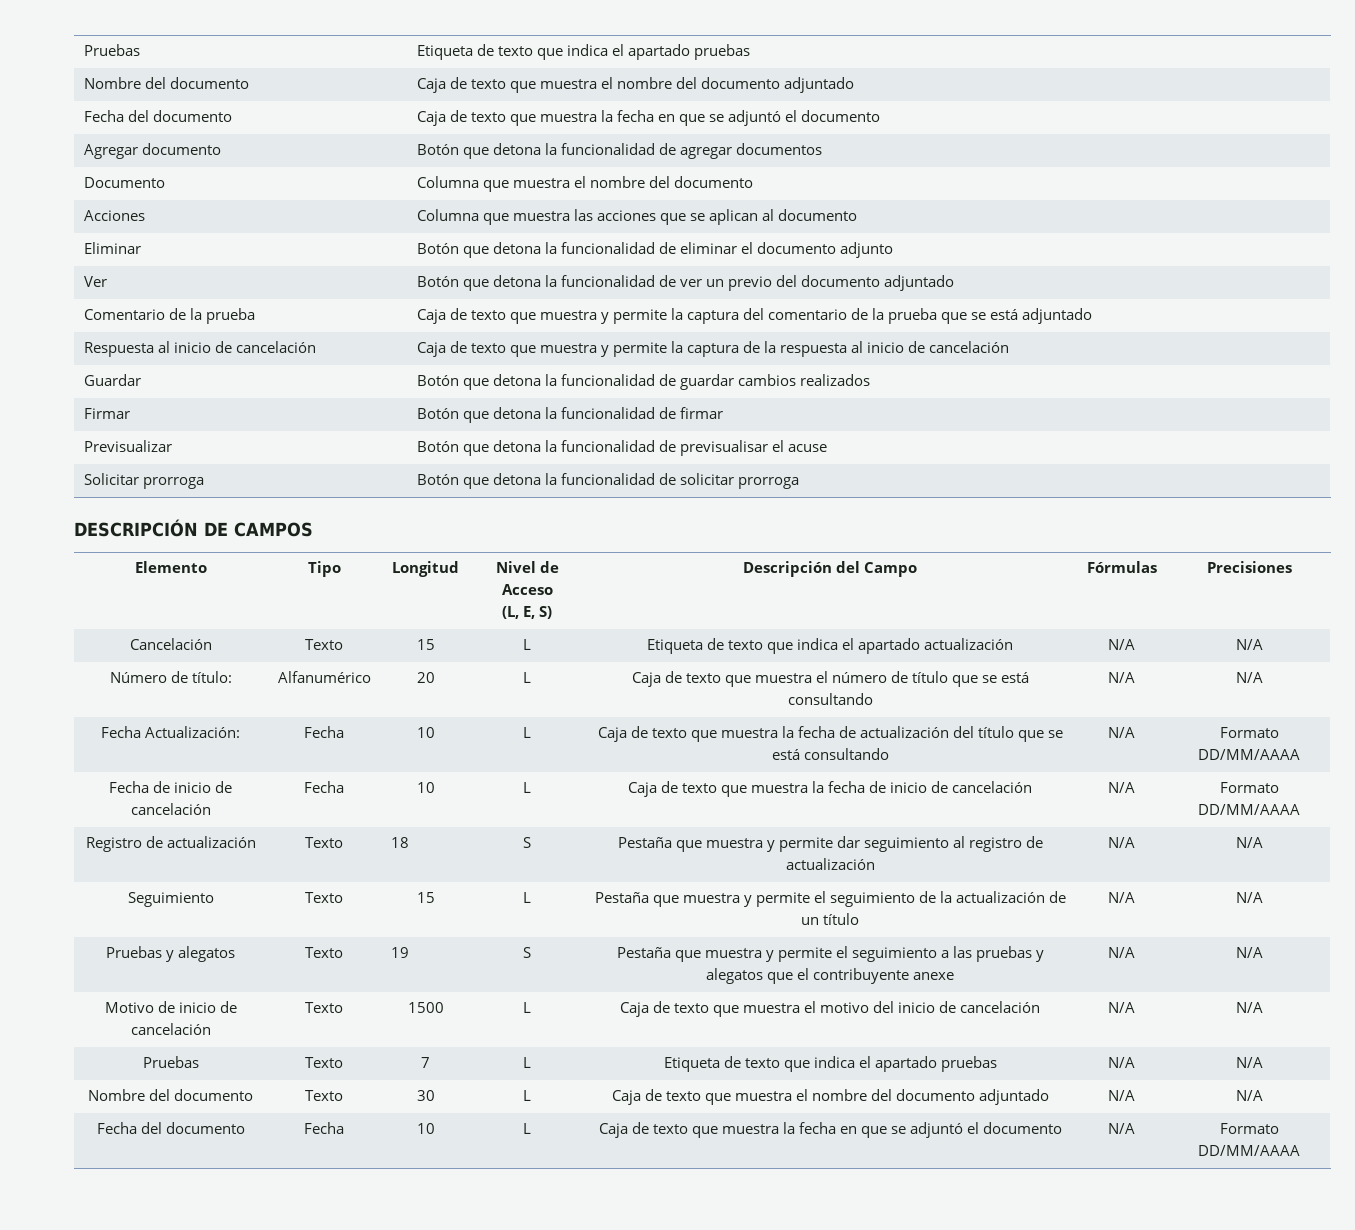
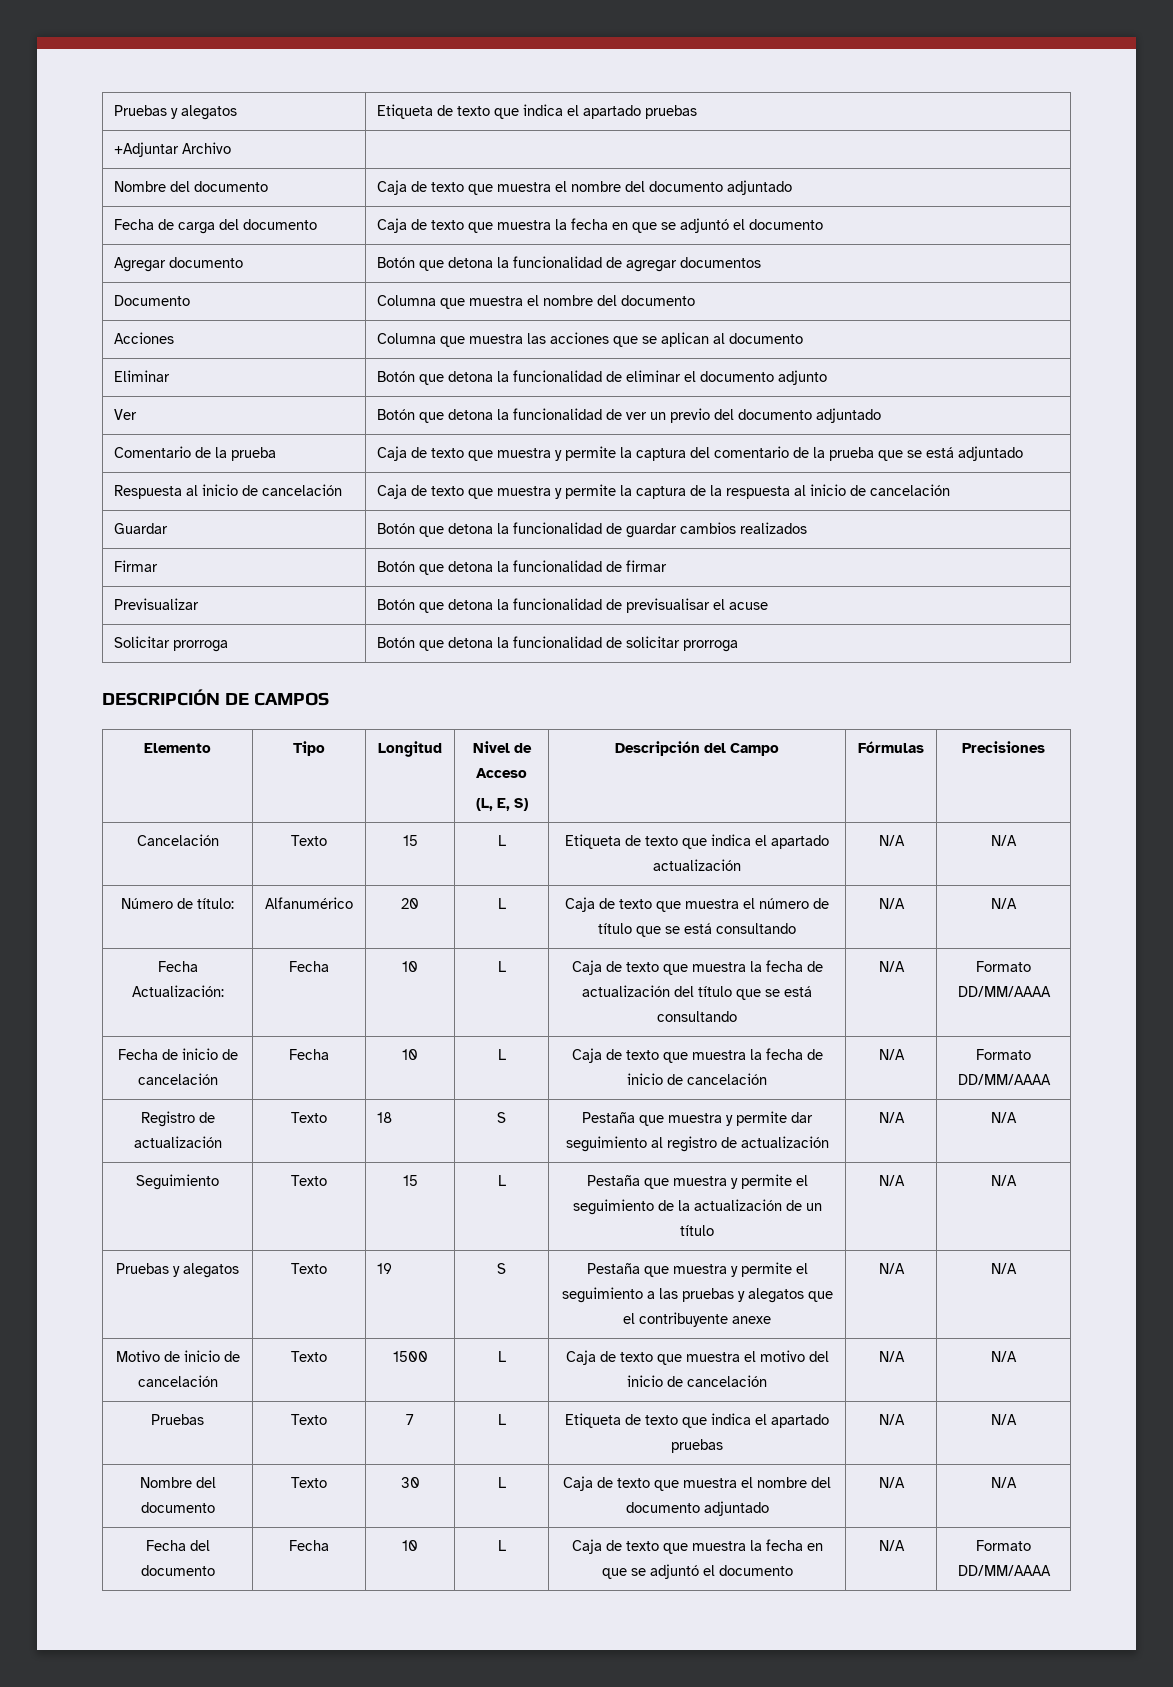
[84,44,141,56] [417,44,751,60] Pruebas | Etiqueta de texto que indica el apartado pruebas -> [113,105,237,120] [376,104,697,119] [113,142,231,157] Pruebas y alegatos | Etiqueta de texto que indica el apartado pruebas // +Adjuntar Archivo |
(125, 116) none -> [157,219,215,234] de carga

